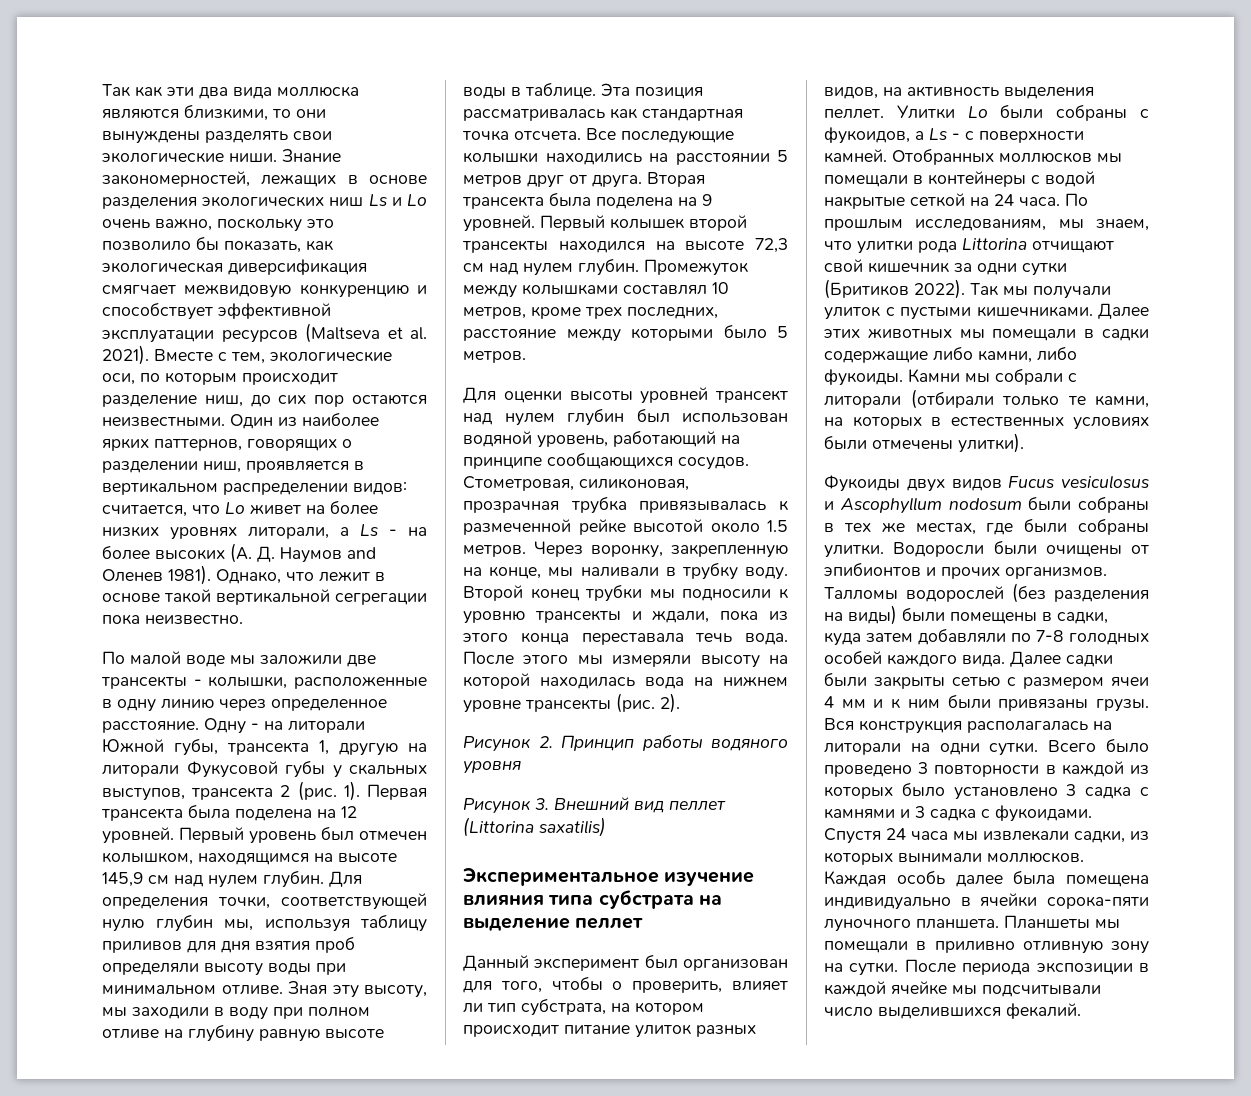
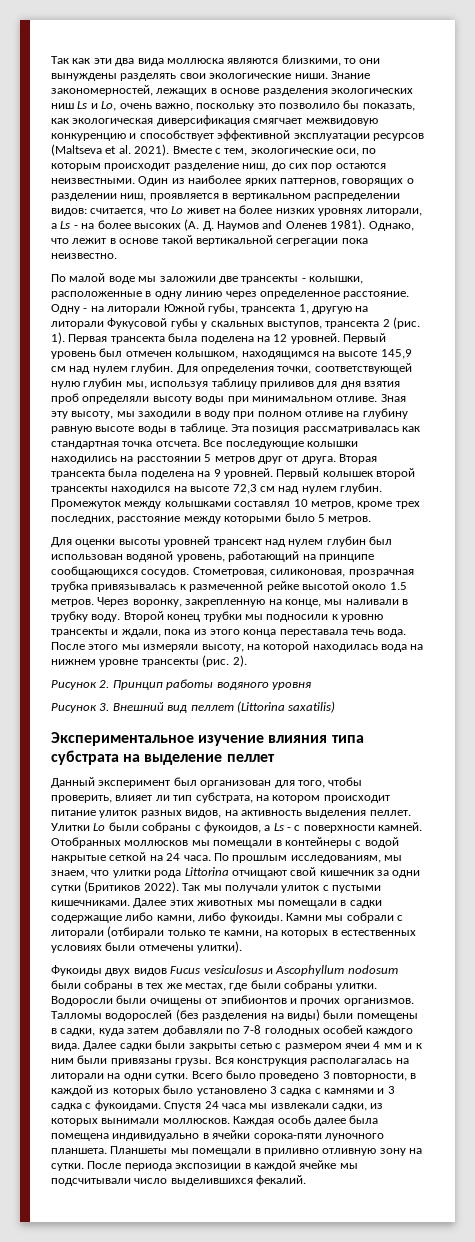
[406,194,427,206] Lo -> [101,101,117,111] Lo,
[700,655,760,668] высоту -> [201,644,244,652] высоту,
[612,981,623,990] о -> (363, 781) none
[934,765,1040,777] повторности -> [333,1073,407,1081] повторности,

